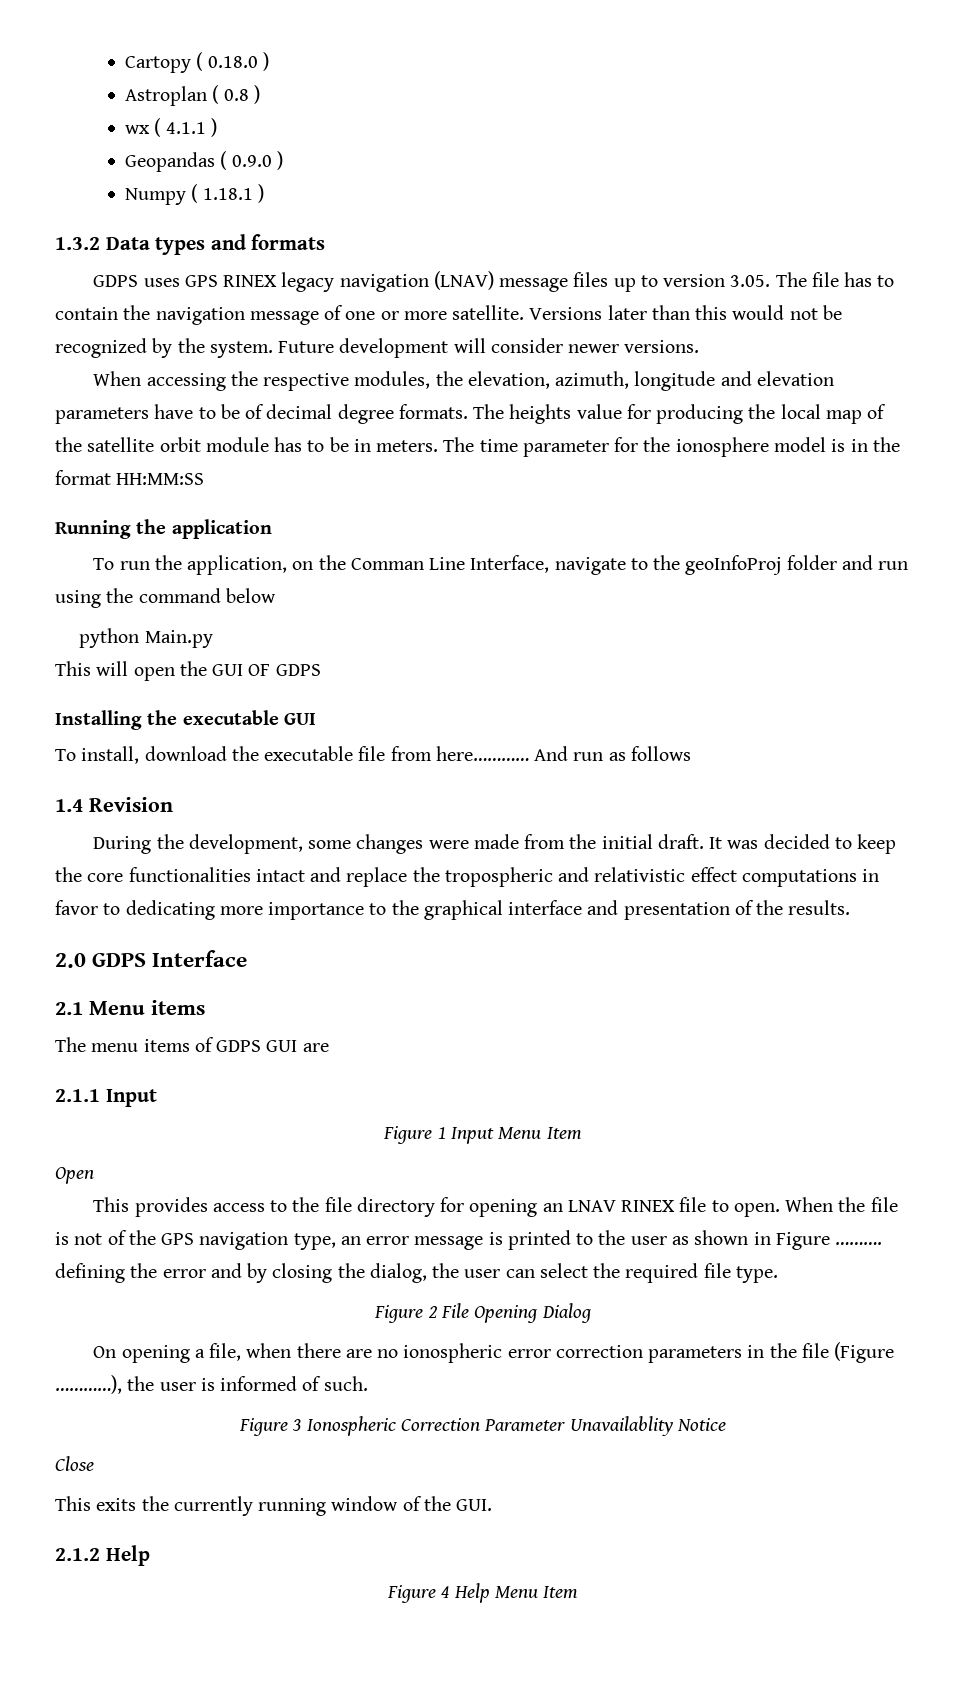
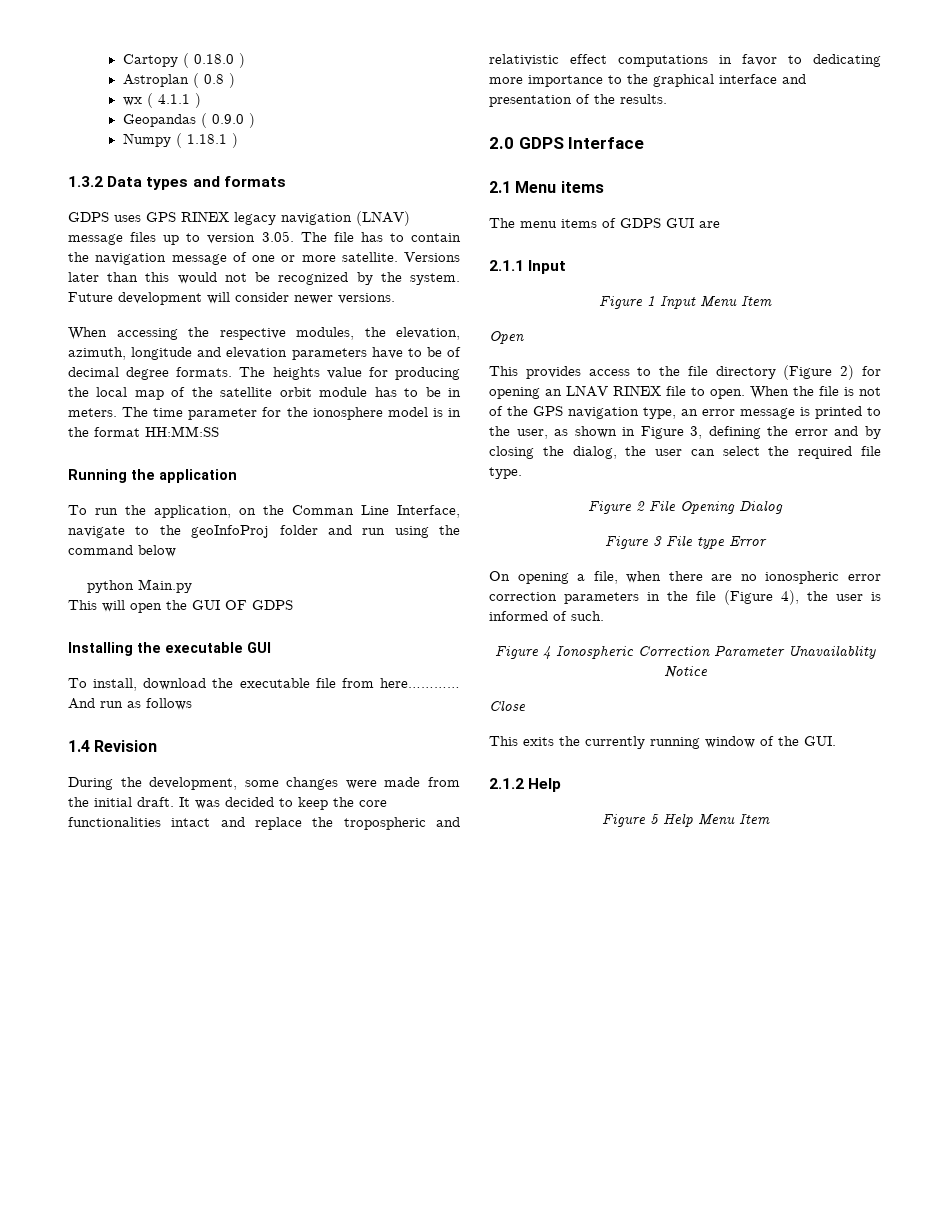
(435, 1207) none -> [783,365,855,380] (Figure 2)
[630,1236,667,1245] user -> [516,429,548,439] user,
[835,1242,883,1245] ………. -> [690,426,703,439] 3,
(591, 1313) none -> [605,535,767,549] // Figure 3 File type Error
[55,1375,122,1394] …………), -> [781,590,799,605] 4),
[292,1419,302,1431] 3 -> [543,646,551,659] 4
[441,1586,450,1598] 4 -> [649,814,659,824] 5

